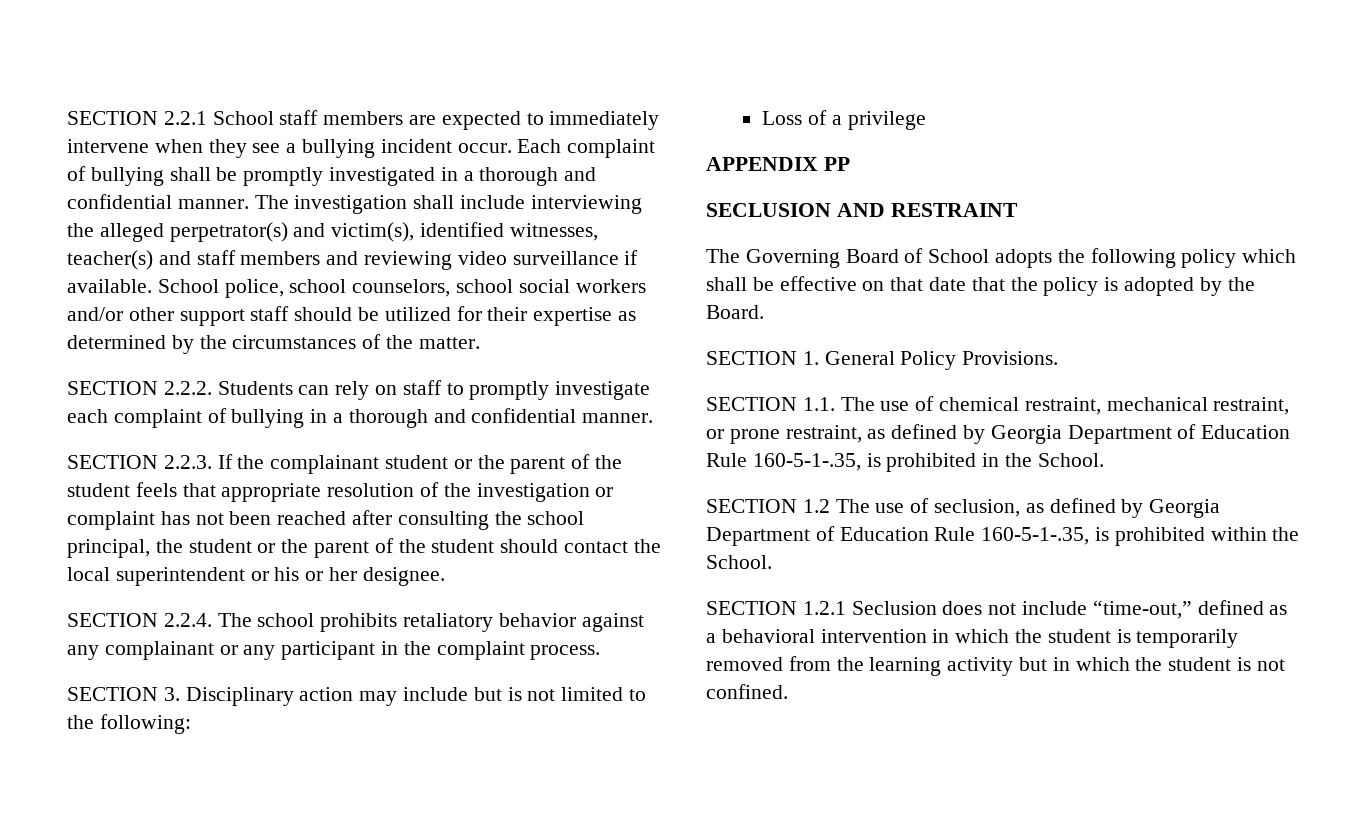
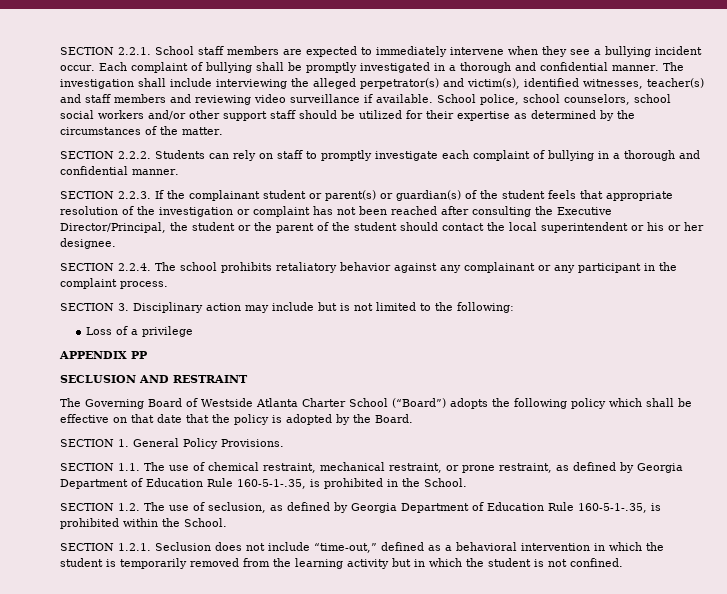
[67,111,207,125] SECTION 2.2.1 -> [60,47,151,55] SECTION 2.2.1.
[477,455,566,474] the parent -> [325,190,461,201] parent(s) or guardian(s)
[527,511,585,525] [67,539,150,558] school principal, -> [557,207,612,215] [60,222,166,233] Executive Director/Principal,
[928,249,990,263] School -> [201,398,446,408] Westside Atlanta Charter School (“Board”)
[802,499,830,513] 1.2 -> [118,503,140,511] 1.2.
[802,601,846,615] 1.2.1 -> [118,543,151,551] 1.2.1.

